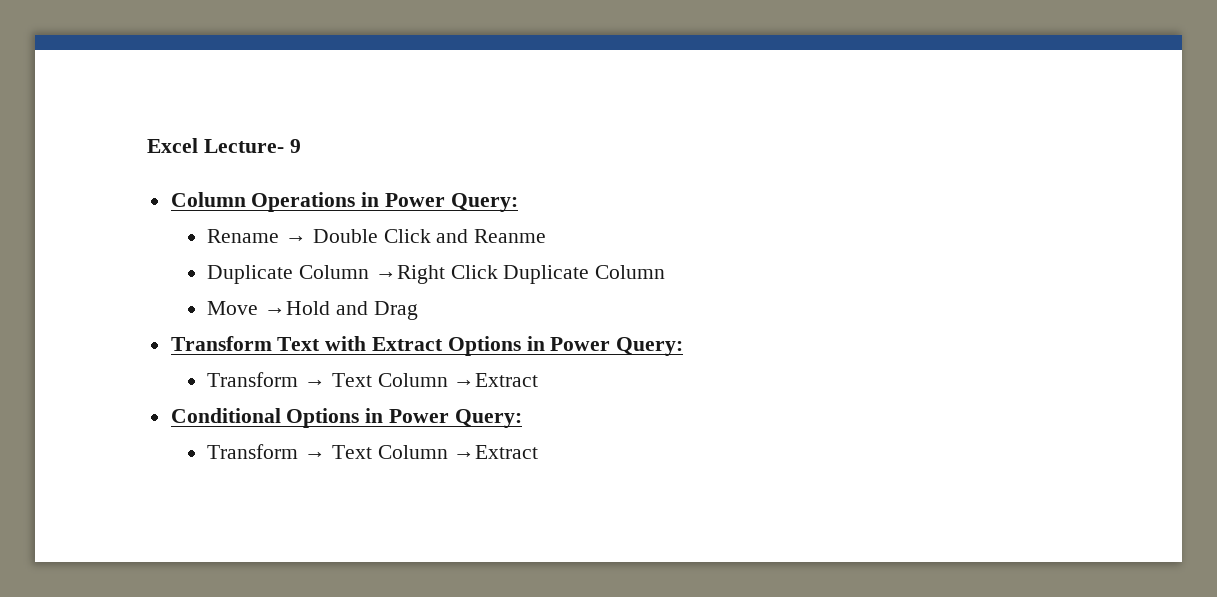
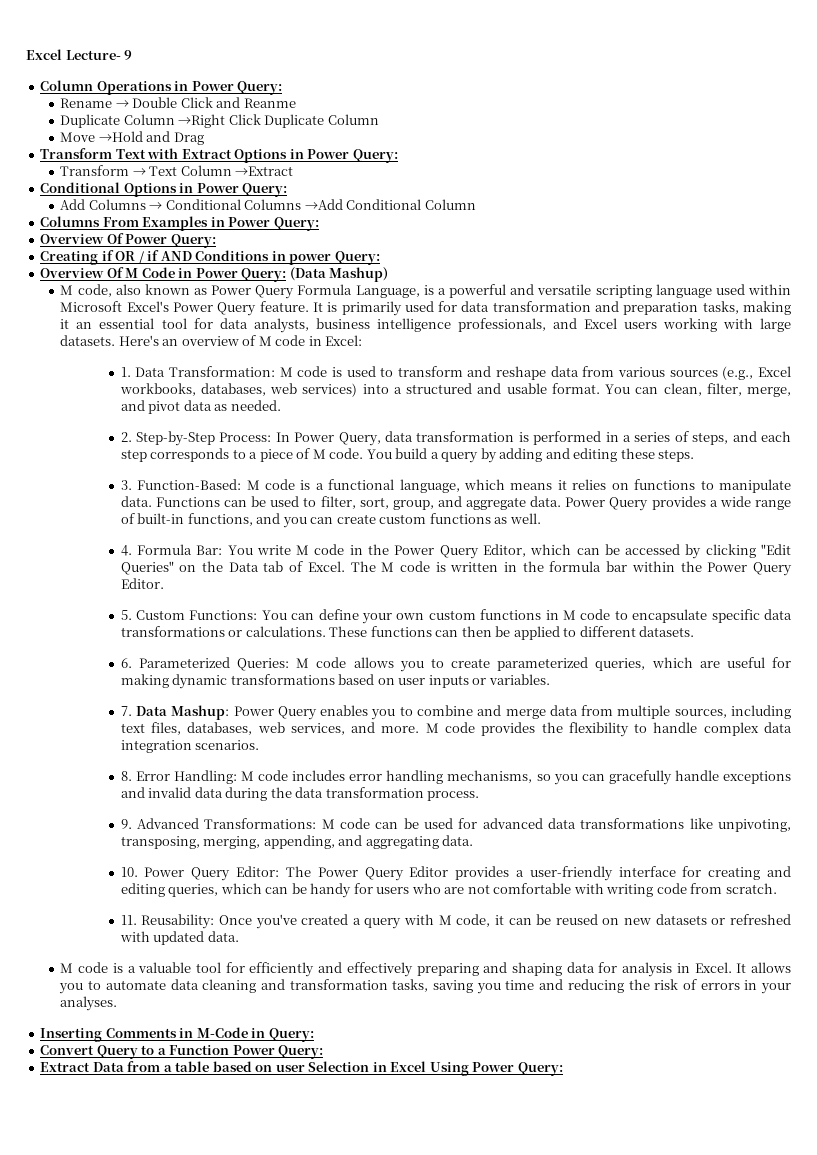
[207,444,539,459] Transform → Text Column →Extract -> [60,199,476,210] [40,216,319,231] [40,233,216,248] [40,250,380,265] [40,267,389,282] [60,284,792,299] [60,301,792,316] [60,318,792,333] [60,335,363,346] [120,366,792,380] [119,383,791,397] [120,400,281,414] [120,431,792,446] [120,448,695,463] [120,479,791,493] [120,496,792,511] [120,513,541,528] [120,544,792,559] [120,561,793,576] [120,578,164,589] [120,609,793,624] [120,626,695,640] [120,657,792,672] [120,674,550,689] [120,705,791,720] [120,722,792,737] [120,740,260,753] [120,770,792,785] [120,787,480,801] [120,818,791,832] [120,835,474,849] [120,866,791,881] [120,883,777,898] [120,914,791,929] [119,931,239,945] [60,962,791,977] [59,979,791,994] [60,996,118,1011] [40,1027,314,1042] [40,1045,324,1059] [40,1061,563,1076] Add Columns → Conditional Columns →Add Conditional Column // Columns From Examples in Power Query: // Overview Of Power Query: // Creating if OR / if AND Conditions in power Query: // Overview Of M Code in Power Query: (Data Mashup) // M code, also known as Power Query Formula Language, is a powerful and versatile scripting language used within Microsoft Excel's Power Query feature. It is primarily used for data transformation and preparation tasks, making it an essential tool for data analysts, business intelligence professionals, and Excel users working with large datasets. Here's an overview of M code in Excel: // 1. Data Transformation: M code is used to transform and reshape data from various sources (e.g., Excel workbooks, databases, web services) into a structured and usable format. You can clean, filter, merge, and pivot data as needed. // 2. Step-by-Step Process: In Power Query, data transformation is performed in a series of steps, and each step corresponds to a piece of M code. You build a query by adding and editing these steps. // 3. Function-Based: M code is a functional language, which means it relies on functions to manipulate data. Functions can be used to filter, sort, group, and aggregate data. Power Query provides a wide range of built-in functions, and you can create custom functions as well. // 4. Formula Bar: You write M code in the Power Query Editor, which can be accessed by clicking "Edit Queries" on the Data tab of Excel. The M code is written in the formula bar within the Power Query Editor. // 5. Custom Functions: You can define your own custom functions in M code to encapsulate specific data transformations or calculations. These functions can then be applied to different datasets. // 6. Parameterized Queries: M code allows you to create parameterized queries, which are useful for making dynamic transformations based on user inputs or variables. // 7. Data Mashup: Power Query enables you to combine and merge data from multiple sources, including text files, databases, web services, and more. M code provides the flexibility to handle complex data integration scenarios. // 8. Error Handling: M code includes error handling mechanisms, so you can gracefully handle exceptions and invalid data during the data transformation process. // 9. Advanced Transformations: M code can be used for advanced data transformations like unpivoting, transposing, merging, appending, and aggregating data. // 10. Power Query Editor: The Power Query Editor provides a user-friendly interface for creating and editing queries, which can be handy for users who are not comfortable with writing code from scratch. // 11. Reusability: Once you've created a query with M code, it can be reused on new datasets or refreshed with updated data. // M code is a valuable tool for efficiently and effectively preparing and shaping data for analysis in Excel. It allows you to automate data cleaning and transformation tasks, saving you time and reducing the risk of errors in your analyses. // Inserting Comments in M-Code in Query: // Convert Query to a Function Power Query: // Extract Data from a table based on user Selection in Excel Using Power Query:

